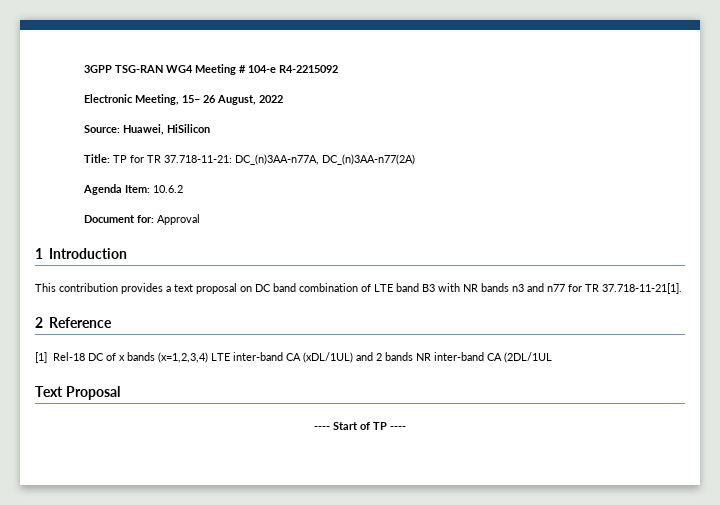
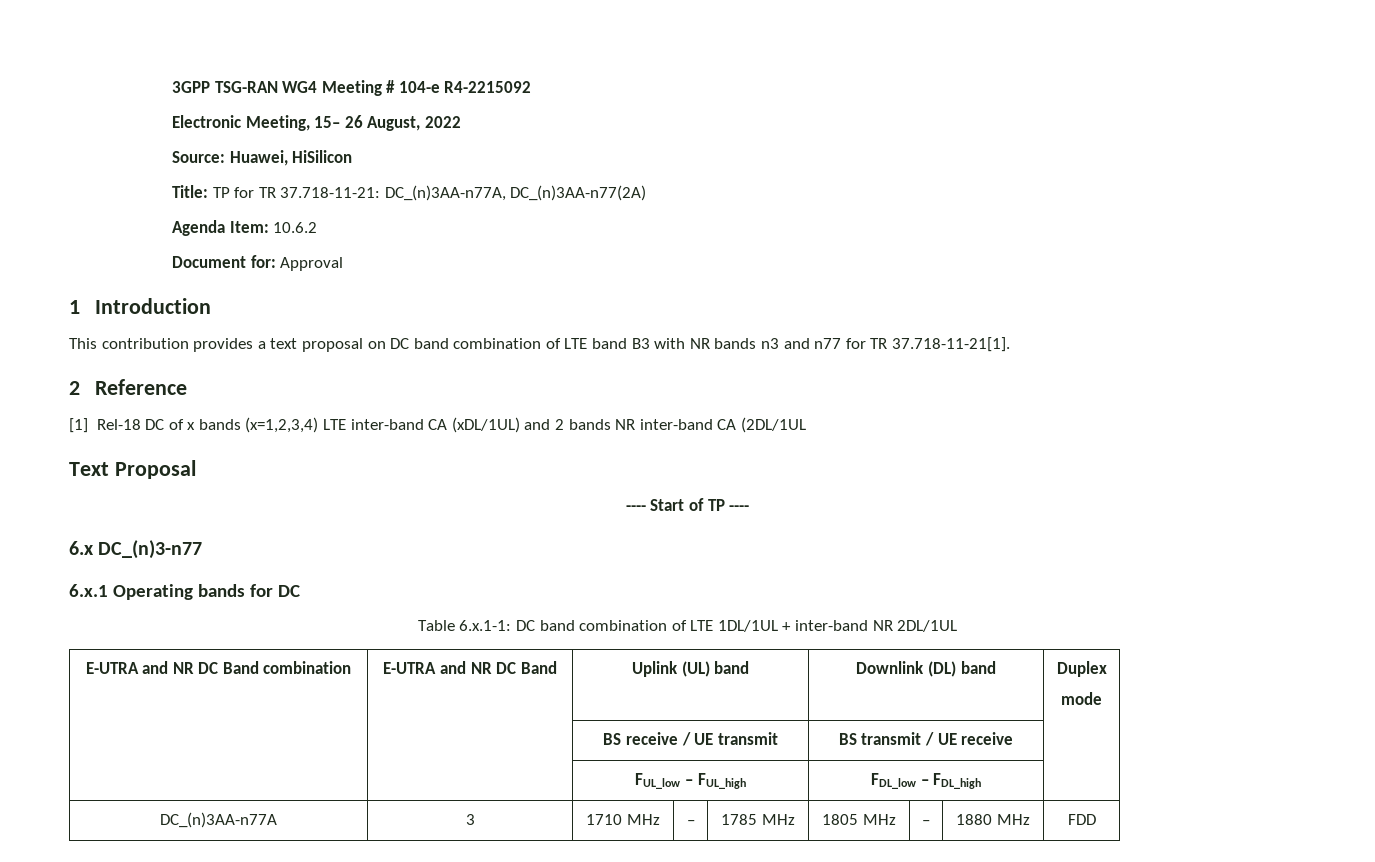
(406, 428) none -> [69,540,203,559] [69,584,300,600] [417,620,958,632] [85,661,352,674] [383,661,557,674] [631,661,750,677] [856,661,996,677] [1056,661,1107,677] [1061,692,1102,705] [603,732,778,746] [838,732,1014,746] [635,773,746,789] [870,773,982,789] [160,812,277,828] [465,814,475,825] [586,814,660,825] [686,820,695,825] [721,814,795,825] [822,814,896,825] [922,820,930,825] [956,814,1030,825] [1067,814,1096,825] // 6.x DC_(n)3-n77 // 6.x.1 Operating bands for DC // Table 6.x.1-1: DC band combination of LTE 1DL/1UL + inter-band NR 2DL/1UL // E-UTRA and NR DC Band combination | E-UTRA and NR DC Band | Uplink (UL) band | Downlink (DL) band | Duplex // mode // | | BS receive / UE transmit | BS transmit / UE receive | // | | FUL_low – FUL_high | FDL_low – FDL_high | // DC_(n)3AA-n77A | 3 | 1710 MHz | – | 1785 MHz | 1805 MHz | – | 1880 MHz | FDD

